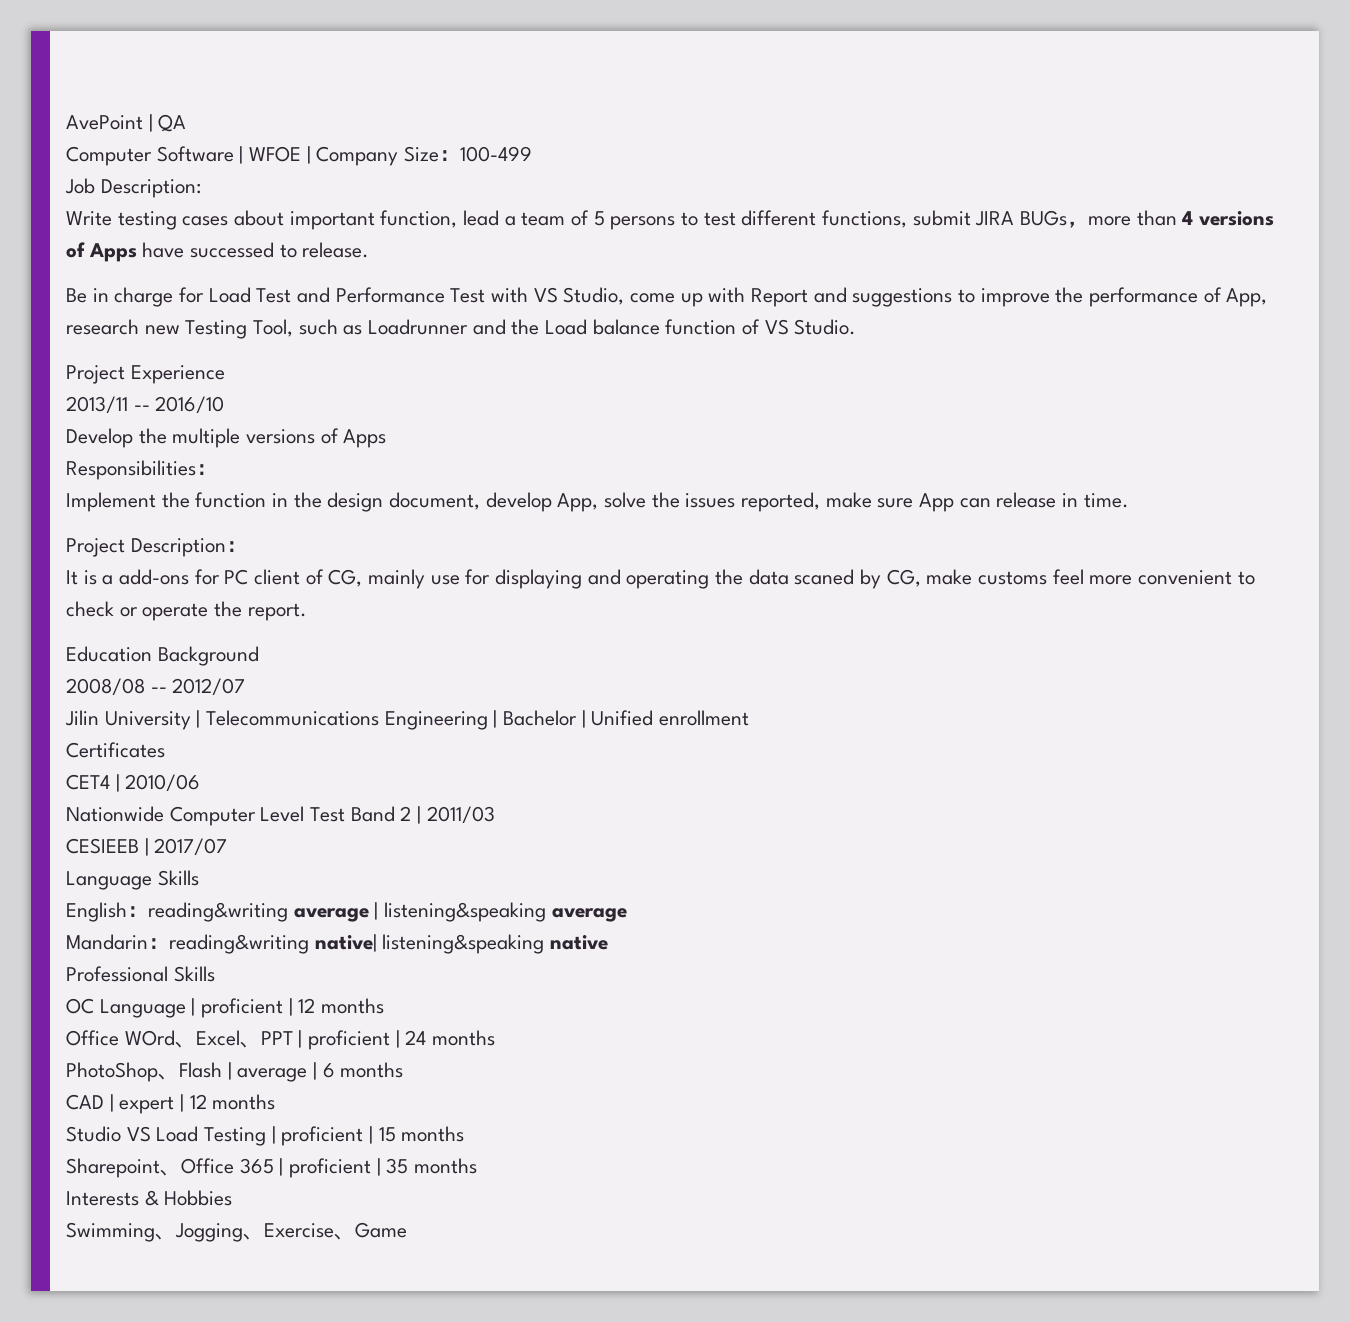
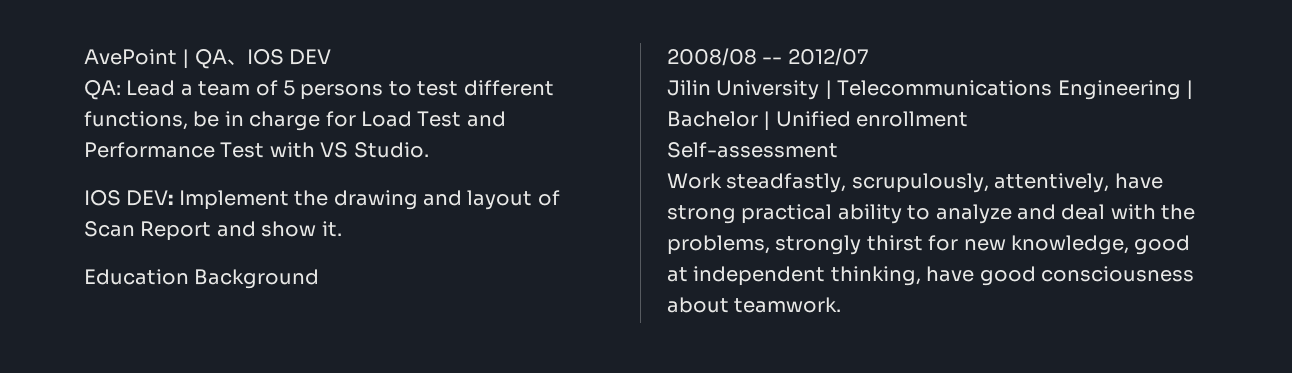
[66,146,533,166] [65,178,201,198] [66,210,500,230] // Computer Software | WFOE | Company Size：100-499 // Job Description: // Write testing cases about important function, lead -> [226,49,332,65] [84,80,176,100] 、IOS DEV // QA: Lead
[912,210,1275,228] [66,242,370,262] [66,288,87,303] submit JIRA BUGs，more than 4 versions of Apps have successed to release. // Be -> [193,111,220,127] be
[563,287,1268,307] [66,319,857,339] [66,365,225,384] [66,396,225,414] [66,428,387,448] [66,460,217,480] [66,492,1129,512] [66,538,247,557] [66,569,1255,589] [66,601,307,621] Studio, come up with Report and suggestions to improve the performance of App, research new Testing Tool, such as Loadrunner and the Load balance function of VS Studio. // Project Experience // 2013/11 -- 2016/10 // Develop the multiple versions of Apps // Responsibilities： // Implement the function in the design document, develop App, solve the issues reported, make sure App can release in time. // Project Description： // It is a add-ons for PC client of CG, mainly use for displaying and operating the data scaned by CG, make customs feel more convenient to check or operate the report. -> [353,142,429,158] [84,190,560,210] [84,221,342,241] Studio. // IOS DEV: Implement the drawing and layout of Scan Report and show it.
[66,742,165,758] [66,774,201,792] [66,806,495,826] [66,838,228,856] [66,870,199,890] [66,902,627,922] [66,934,609,954] [66,966,215,982] [66,998,385,1018] [66,1030,496,1050] [66,1062,404,1082] [66,1094,276,1114] [66,1126,465,1146] [66,1158,478,1178] [66,1190,233,1206] [66,1222,407,1242] Certificates // CET4 | 2010/06 // Nationwide Computer Level Test Band 2 | 2011/03 // CESIEEB | 2017/07 // Language Skills // English：reading&writing average | listening&speaking average // Mandarin：reading&writing native| listening&speaking native // Professional Skills // OC Language | proficient | 12 months // Office WOrd、Excel、PPT | proficient | 24 months // PhotoShop、Flash | average | 6 months // CAD | expert | 12 months // Studio VS Load Testing | proficient | 15 months // Sharepoint、Office 365 | proficient | 35 months // Interests & Hobbies // Swimming、Jogging、Exercise、Game -> [667,142,838,158] [667,173,1163,193] [667,204,1196,224] [667,235,1191,255] [667,266,1194,286] [667,297,842,313] Self-assessment // Work steadfastly, scrupulously, attentively, have strong practical ability to analyze and deal with the problems, strongly thirst for new knowledge, good at independent thinking, have good consciousness about teamwork.

